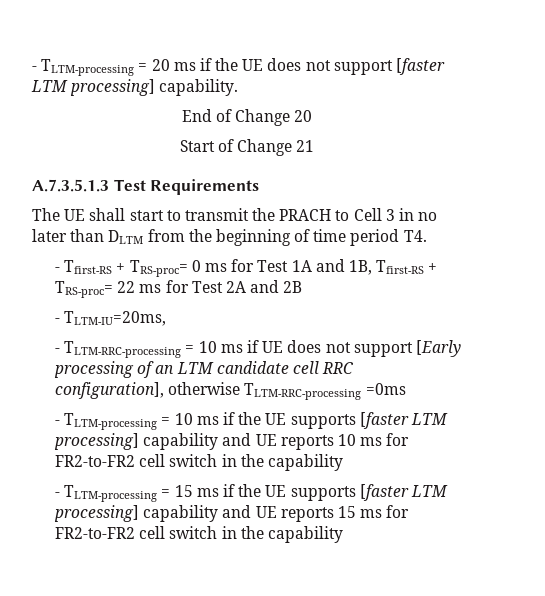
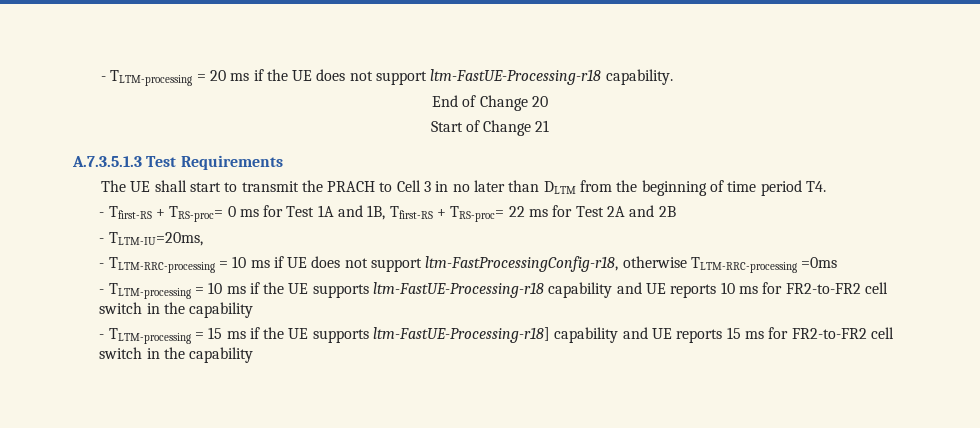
[396,58,446,75] [31,79,156,96] [faster LTM processing] -> [430,69,602,85] ltm-FastUE-Processing-r18
[415,340,461,357] [54,361,355,378] [55,382,165,399] [Early processing of an LTM candidate cell RRC configuration], -> [425,256,619,272] ltm-FastProcessingConfig-r18,
[359,412,448,429] [54,433,140,450] [faster LTM processing] -> [373,282,545,298] ltm-FastUE-Processing-r18
[359,484,448,501] [54,505,140,522] [faster LTM processing] -> [373,327,551,343] ltm-FastUE-Processing-r18]

